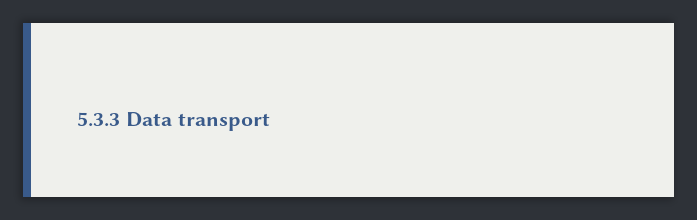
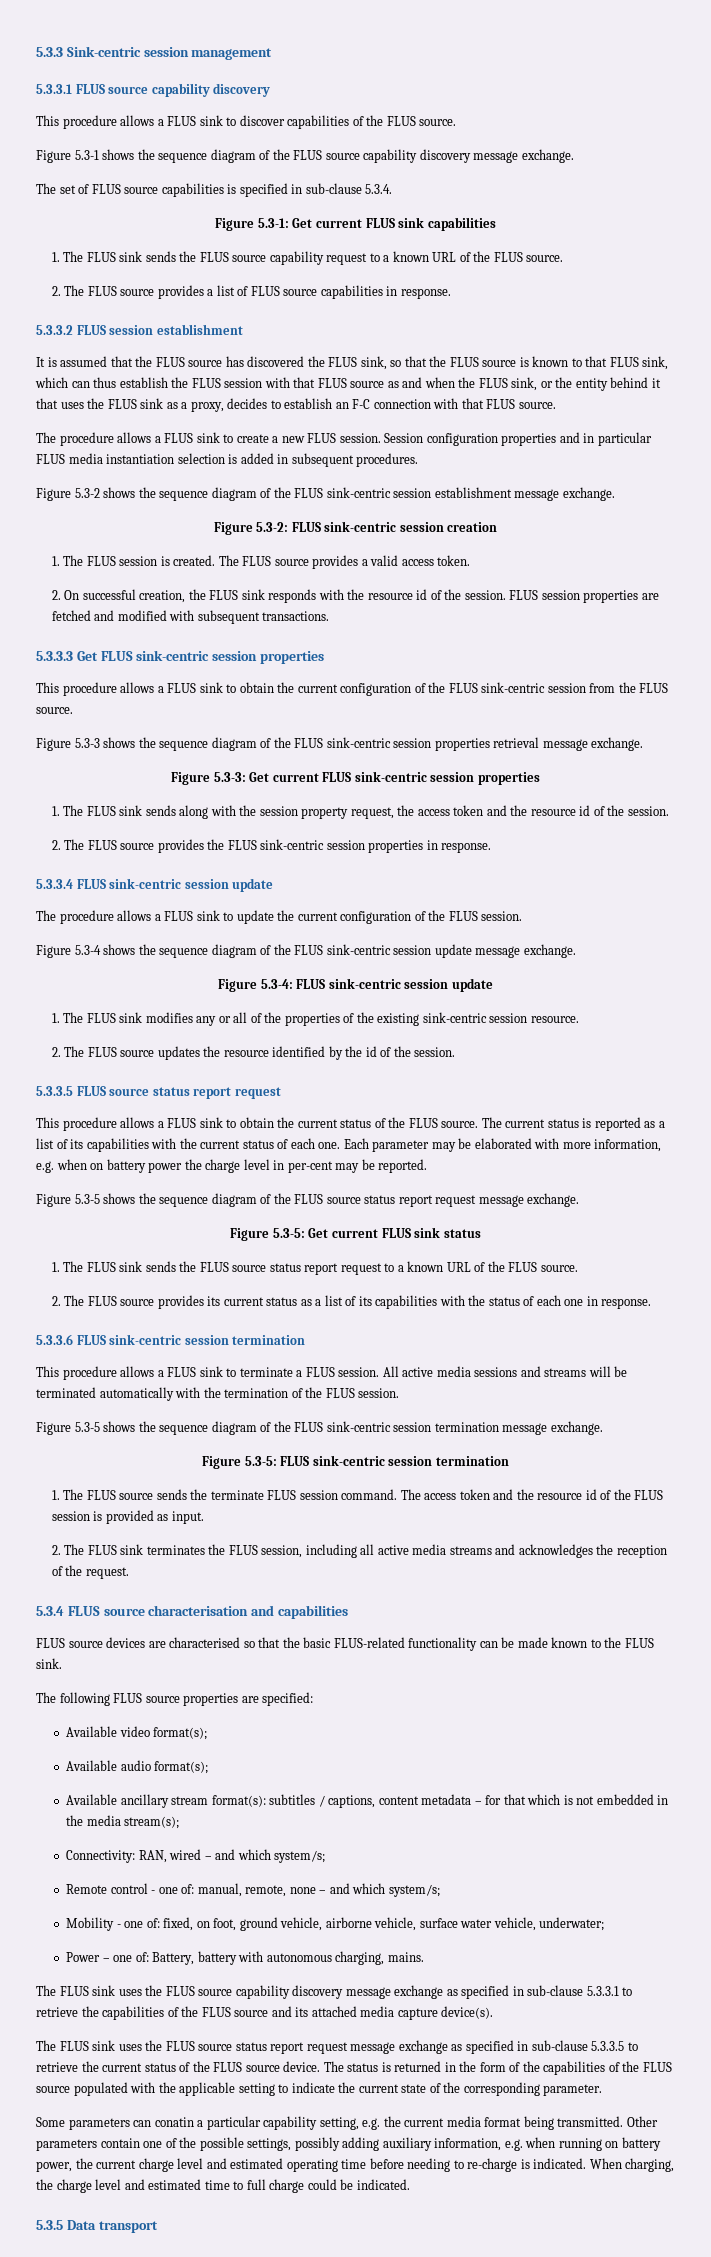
(120, 119) none -> [66,46,273,60] [36,83,271,97] [36,115,457,129] [36,149,574,163] [36,183,393,197] [215,217,496,231] [51,251,564,265] [51,285,451,299] [36,324,243,335] [36,356,669,370] [35,377,661,391] [36,398,556,412] [36,432,652,446] [36,453,419,467] [36,487,615,501] [213,521,498,535] [51,555,471,569] [51,589,659,603] [51,610,330,624] [36,650,324,664] [36,682,669,696] [36,707,73,714] [36,737,644,751] [171,771,540,785] [51,805,669,819] [51,839,492,853] [36,878,274,892] [36,910,523,924] [36,944,576,958] [218,978,493,992] [51,1012,579,1026] [51,1046,456,1060] [36,1086,281,1099] [36,1117,665,1131] [36,1138,662,1152] [36,1159,428,1173] [36,1193,580,1207] [230,1227,481,1241] [51,1261,578,1275] [51,1295,652,1309] [36,1334,306,1345] [36,1366,628,1380] [36,1387,400,1401] [36,1421,603,1435] [202,1455,509,1469] [51,1489,664,1500] [51,1510,204,1524] [51,1544,667,1558] [51,1565,129,1579] [36,1605,348,1619] [36,1637,654,1651] [36,1658,62,1669] [36,1692,314,1706] [66,1726,208,1740] [66,1760,209,1774] [66,1794,669,1808] [66,1815,180,1829] [66,1849,326,1863] [66,1883,440,1897] [66,1917,605,1931] [66,1951,424,1965] [36,1985,633,1999] [36,2006,494,2020] [36,2040,638,2054] [36,2061,672,2075] [36,2082,603,2096] [36,2116,658,2130] [36,2137,661,2151] [36,2158,675,2172] [36,2179,410,2193] [36,2220,63,2230] Sink-centric session management // 5.3.3.1 FLUS source capability discovery // This procedure allows a FLUS sink to discover capabilities of the FLUS source. // Figure 5.3-1 shows the sequence diagram of the FLUS source capability discovery message exchange. // The set of FLUS source capabilities is specified in sub-clause 5.3.4. // Figure 5.3-1: Get current FLUS sink capabilities // 1. The FLUS sink sends the FLUS source capability request to a known URL of the FLUS source. // 2. The FLUS source provides a list of FLUS source capabilities in response. // 5.3.3.2 FLUS session establishment // It is assumed that the FLUS source has discovered the FLUS sink, so that the FLUS source is known to that FLUS sink, which can thus establish the FLUS session with that FLUS source as and when the FLUS sink, or the entity behind it that uses the FLUS sink as a proxy, decides to establish an F-C connection with that FLUS source. // The procedure allows a FLUS sink to create a new FLUS session. Session configuration properties and in particular FLUS media instantiation selection is added in subsequent procedures. // Figure 5.3-2 shows the sequence diagram of the FLUS sink-centric session establishment message exchange. // Figure 5.3-2: FLUS sink-centric session creation // 1. The FLUS session is created. The FLUS source provides a valid access token. // 2. On successful creation, the FLUS sink responds with the resource id of the session. FLUS session properties are fetched and modified with subsequent transactions. // 5.3.3.3 Get FLUS sink-centric session properties // This procedure allows a FLUS sink to obtain the current configuration of the FLUS sink-centric session from the FLUS source. // Figure 5.3-3 shows the sequence diagram of the FLUS sink-centric session properties retrieval message exchange. // Figure 5.3-3: Get current FLUS sink-centric session properties // 1. The FLUS sink sends along with the session property request, the access token and the resource id of the session. // 2. The FLUS source provides the FLUS sink-centric session properties in response. // 5.3.3.4 FLUS sink-centric session update // The procedure allows a FLUS sink to update the current configuration of the FLUS session. // Figure 5.3-4 shows the sequence diagram of the FLUS sink-centric session update message exchange. // Figure 5.3-4: FLUS sink-centric session update // 1. The FLUS sink modifies any or all of the properties of the existing sink-centric session resource. // 2. The FLUS source updates the resource identified by the id of the session. // 5.3.3.5 FLUS source status report request // This procedure allows a FLUS sink to obtain the current status of the FLUS source. The current status is reported as a list of its capabilities with the current status of each one. Each parameter may be elaborated with more information, e.g. when on battery power the charge level in per-cent may be reported. // Figure 5.3-5 shows the sequence diagram of the FLUS source status report request message exchange. // Figure 5.3-5: Get current FLUS sink status // 1. The FLUS sink sends the FLUS source status report request to a known URL of the FLUS source. // 2. The FLUS source provides its current status as a list of its capabilities with the status of each one in response. // 5.3.3.6 FLUS sink-centric session termination // This procedure allows a FLUS sink to terminate a FLUS session. All active media sessions and streams will be terminated automatically with the termination of the FLUS session. // Figure 5.3-5 shows the sequence diagram of the FLUS sink-centric session termination message exchange. // Figure 5.3-5: FLUS sink-centric session termination // 1. The FLUS source sends the terminate FLUS session command. The access token and the resource id of the FLUS session is provided as input. // 2. The FLUS sink terminates the FLUS session, including all active media streams and acknowledges the reception of the request. // 5.3.4 FLUS source characterisation and capabilities // FLUS source devices are characterised so that the basic FLUS-related functionality can be made known to the FLUS sink. // The following FLUS source properties are specified: // Available video format(s); // Available audio format(s); // Available ancillary stream format(s): subtitles / captions, content metadata – for that which is not embedded in the media stream(s); // Connectivity: RAN, wired – and which system/s; // Remote control - one of: manual, remote, none – and which system/s; // Mobility - one of: fixed, on foot, ground vehicle, airborne vehicle, surface water vehicle, underwater; // Power – one of: Battery, battery with autonomous charging, mains. // The FLUS sink uses the FLUS source capability discovery message exchange as specified in sub-clause 5.3.3.1 to retrieve the capabilities of the FLUS source and its attached media capture device(s). // The FLUS sink uses the FLUS source status report request message exchange as specified in sub-clause 5.3.3.5 to retrieve the current status of the FLUS source device. The status is returned in the form of the capabilities of the FLUS source populated with the applicable setting to indicate the current state of the corresponding parameter. // Some parameters can conatin a particular capability setting, e.g. the current media format being transmitted. Other parameters contain one of the possible settings, possibly adding auxiliary information, e.g. when running on battery power, the current charge level and estimated operating time before needing to re-charge is indicated. When charging, the charge level and estimated time to full charge could be indicated. // 5.3.5

